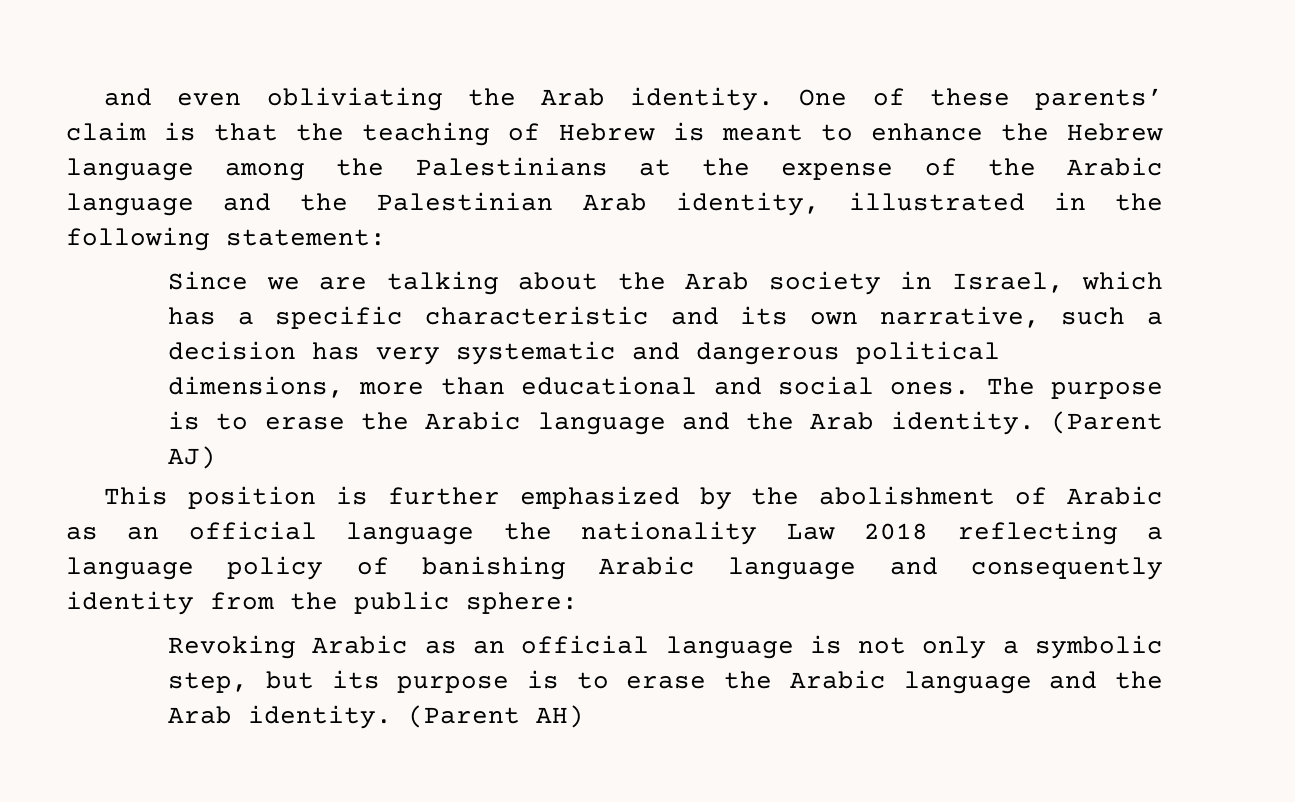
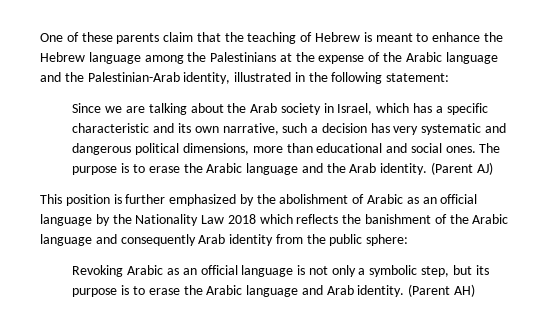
[104,87,1164,111] [66,122,197,141] and even obliviating the Arab identity. One of these parents’ claim is -> [40,32,194,44] One of these parents claim
[377,192,647,211] Palestinian Arab -> [87,72,180,82] Palestinian-Arab
[503,521,1163,545] [66,556,566,580] the nationality Law 2018 reflecting a language policy of banishing -> [95,214,469,226] by the Nationality Law 2018 which reflects the banishment of the
(1163, 568) none -> [198,234,226,244] Arab
[1115,671,1163,689] the -> (323, 290) none

